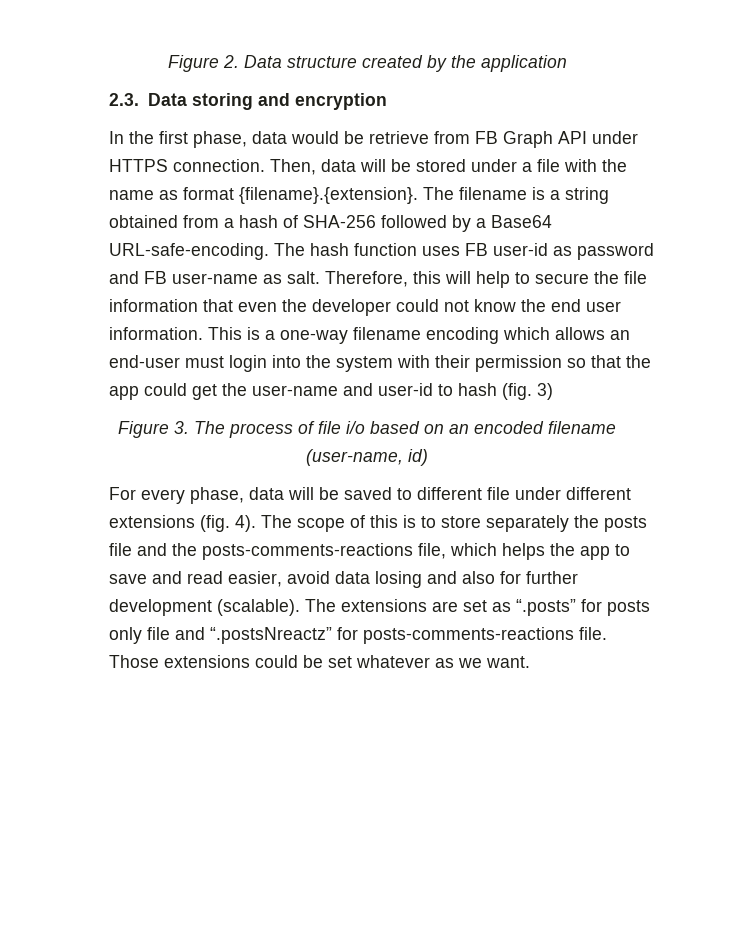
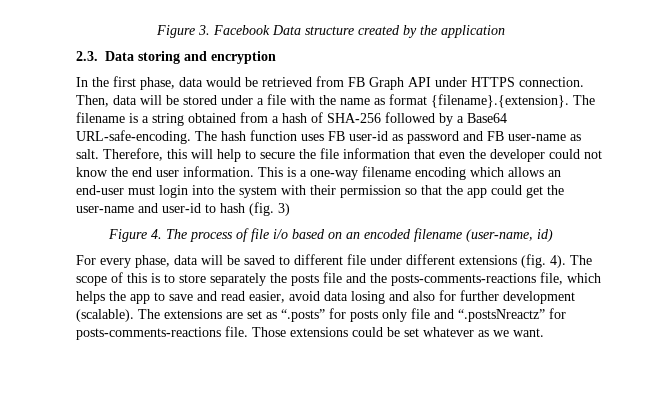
[167,55,239,72] Figure 2. -> [156,25,270,38] Figure 3. Facebook
[369,131,430,144] retrieve -> [262,77,313,87] retrieved
[174,421,189,434] 3. -> [151,229,162,239] 4.

